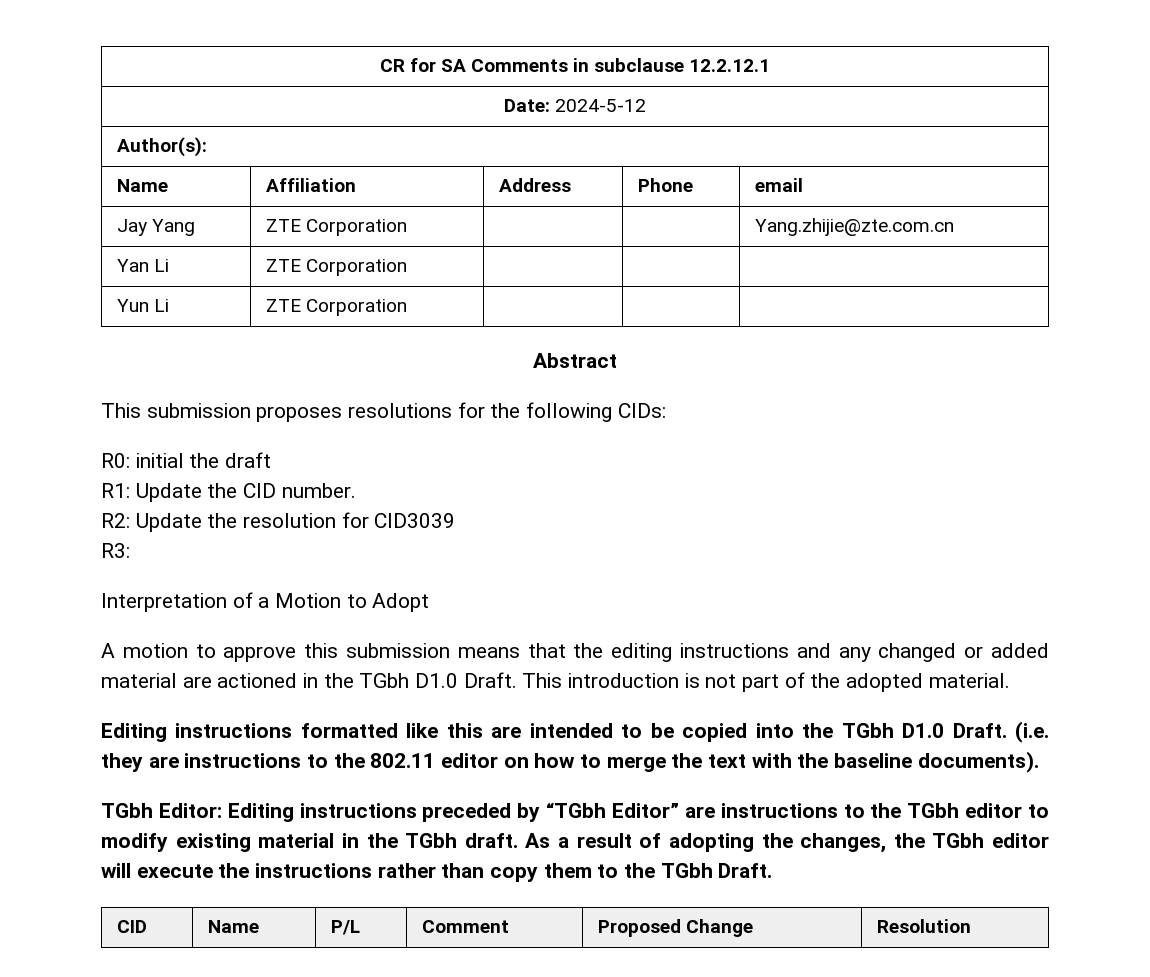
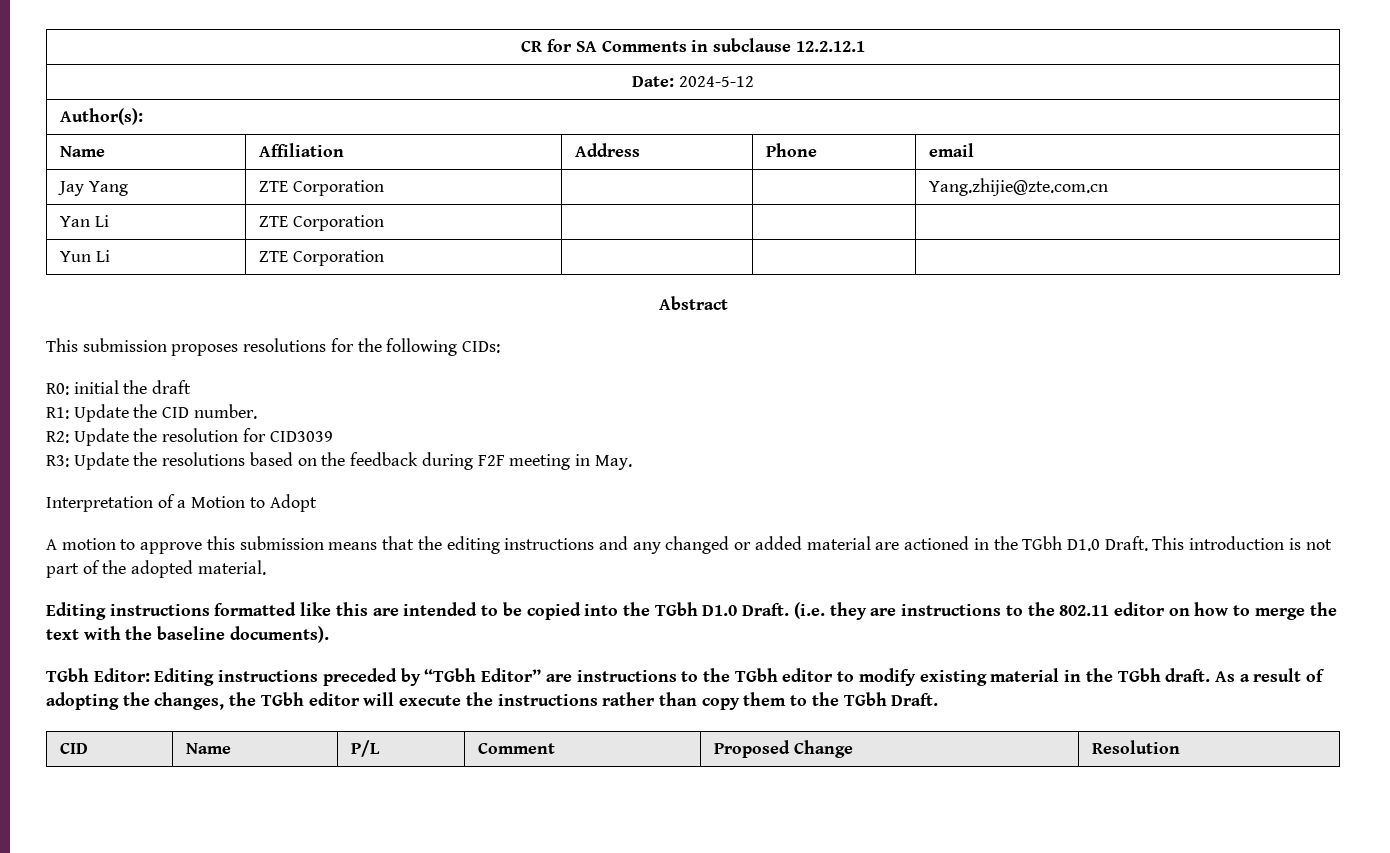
(130, 550) none -> [73,452,632,470] Update the resolutions based on the feedback during F2F meeting in May.

